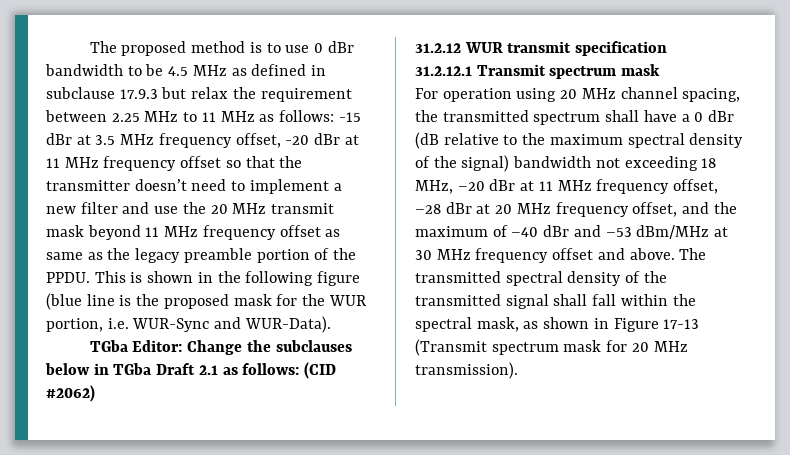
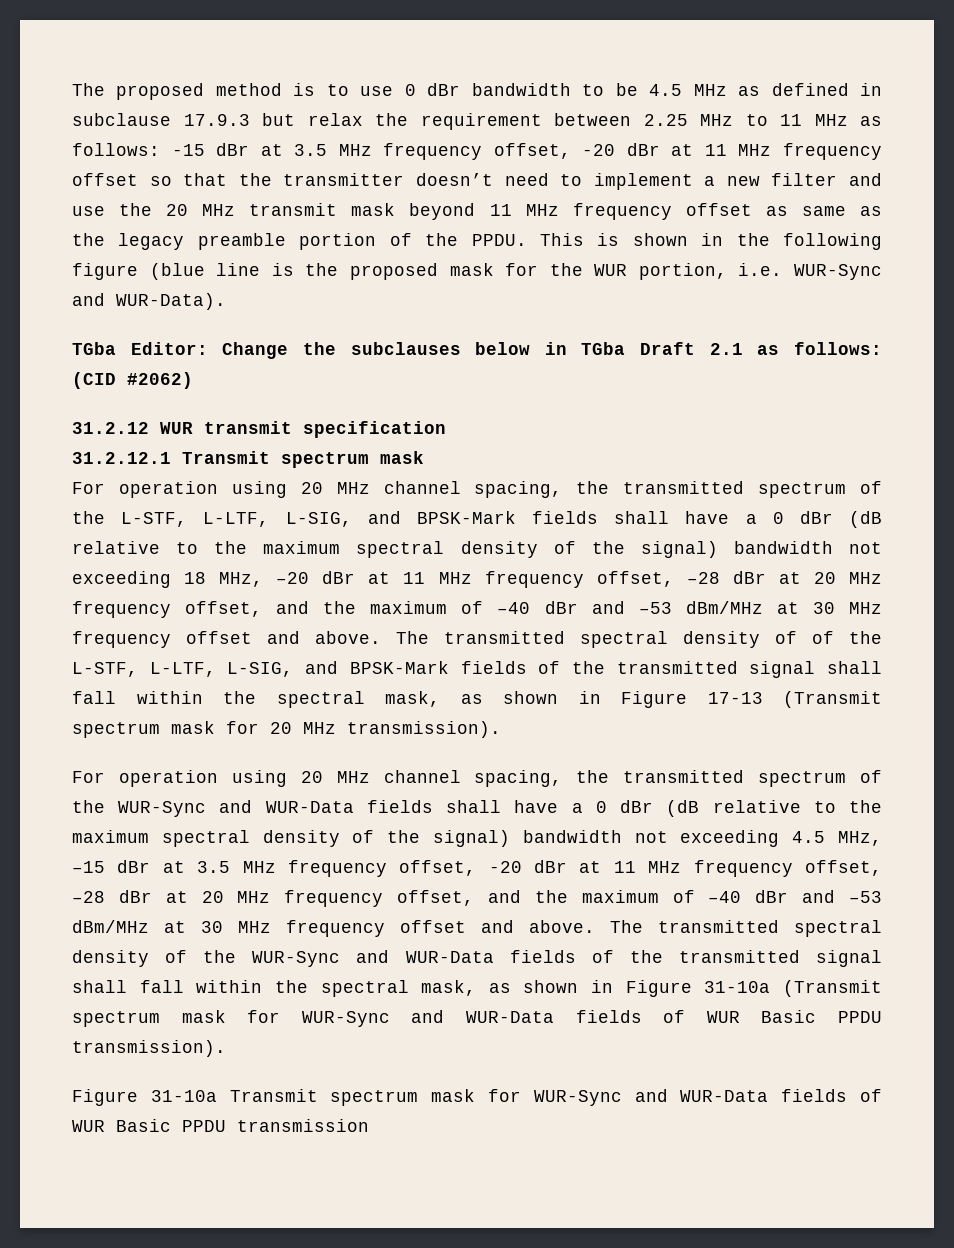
(601, 118) none -> [859,481,882,494] [72,511,598,527] of the L-STF, L-LTF, L-SIG, and BPSK-Mark fields
(641, 277) none -> [812,631,882,644] [72,661,561,677] of the L-STF, L-LTF, L-SIG, and BPSK-Mark fields of
(518, 370) none -> [72,770,882,787] [72,800,883,817] [72,830,882,847] [72,860,882,877] [72,890,883,907] [72,920,882,937] [72,950,883,967] [72,980,882,997] [72,1010,883,1027] [72,1040,226,1057] [72,1089,882,1106] [72,1119,369,1132] // For operation using 20 MHz channel spacing, the transmitted spectrum of the WUR-Sync and WUR-Data fields shall have a 0 dBr (dB relative to the maximum spectral density of the signal) bandwidth not exceeding 4.5 MHz, –15 dBr at 3.5 MHz frequency offset, -20 dBr at 11 MHz frequency offset, –28 dBr at 20 MHz frequency offset, and the maximum of –40 dBr and –53 dBm/MHz at 30 MHz frequency offset and above. The transmitted spectral density of the WUR-Sync and WUR-Data fields of the transmitted signal shall fall within the spectral mask, as shown in Figure 31-10a (Transmit spectrum mask for WUR-Sync and WUR-Data fields of WUR Basic PPDU transmission). // Figure 31-10a Transmit spectrum mask for WUR-Sync and WUR-Data fields of WUR Basic PPDU transmission

